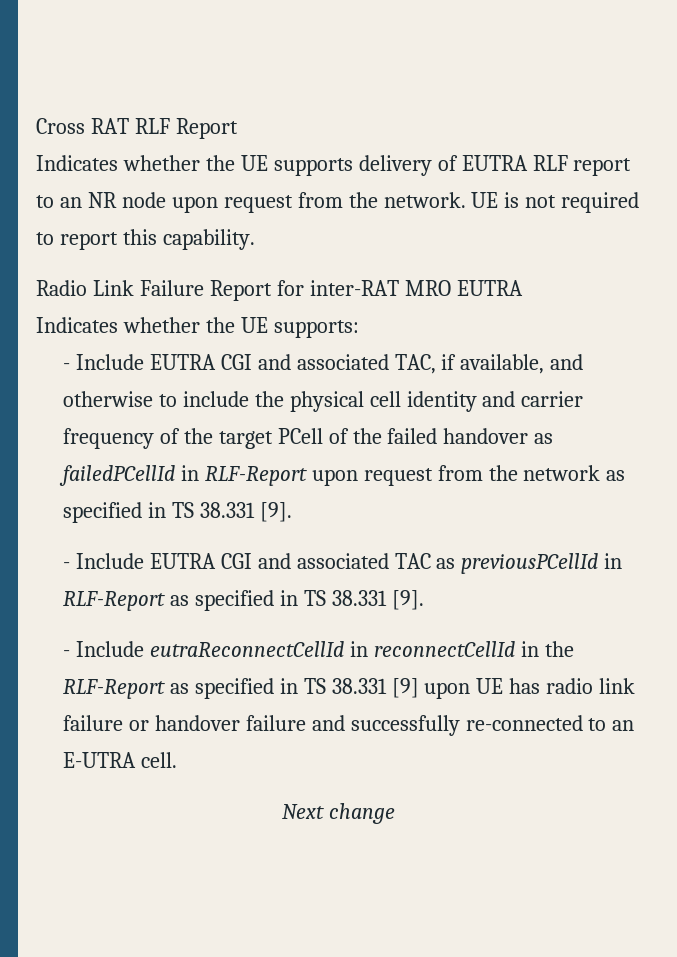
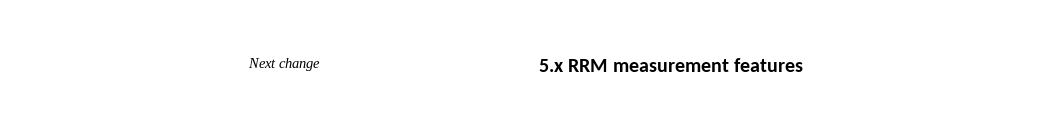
[36,118,238,139] [36,155,632,176] [36,192,640,213] [36,229,255,250] [36,280,523,301] [36,317,359,338] [62,354,584,374] [62,391,584,412] [62,428,554,449] [58,465,626,486] [62,502,292,523] [62,553,623,574] [62,590,424,611] [62,641,574,657] [62,678,636,699] [62,715,635,736] [62,752,177,768] [282,803,395,824] Cross RAT RLF Report // Indicates whether the UE supports delivery of EUTRA RLF report to an NR node upon request from the network. UE is not required to report this capability. // Radio Link Failure Report for inter-RAT MRO EUTRA // Indicates whether the UE supports: // - Include EUTRA CGI and associated TAC, if available, and otherwise to include the physical cell identity and carrier frequency of the target PCell of the failed handover as failedPCellId in RLF-Report upon request from the network as specified in TS 38.331 [9]. // - Include EUTRA CGI and associated TAC as previousPCellId in RLF-Report as specified in TS 38.331 [9]. // - Include eutraReconnectCellId in reconnectCellId in the RLF-Report as specified in TS 38.331 [9] upon UE has radio link failure or handover failure and successfully re-connected to an E-UTRA cell. // Next change -> [247,58,320,71] [539,58,803,72] Next change // 5.x RRM measurement features

